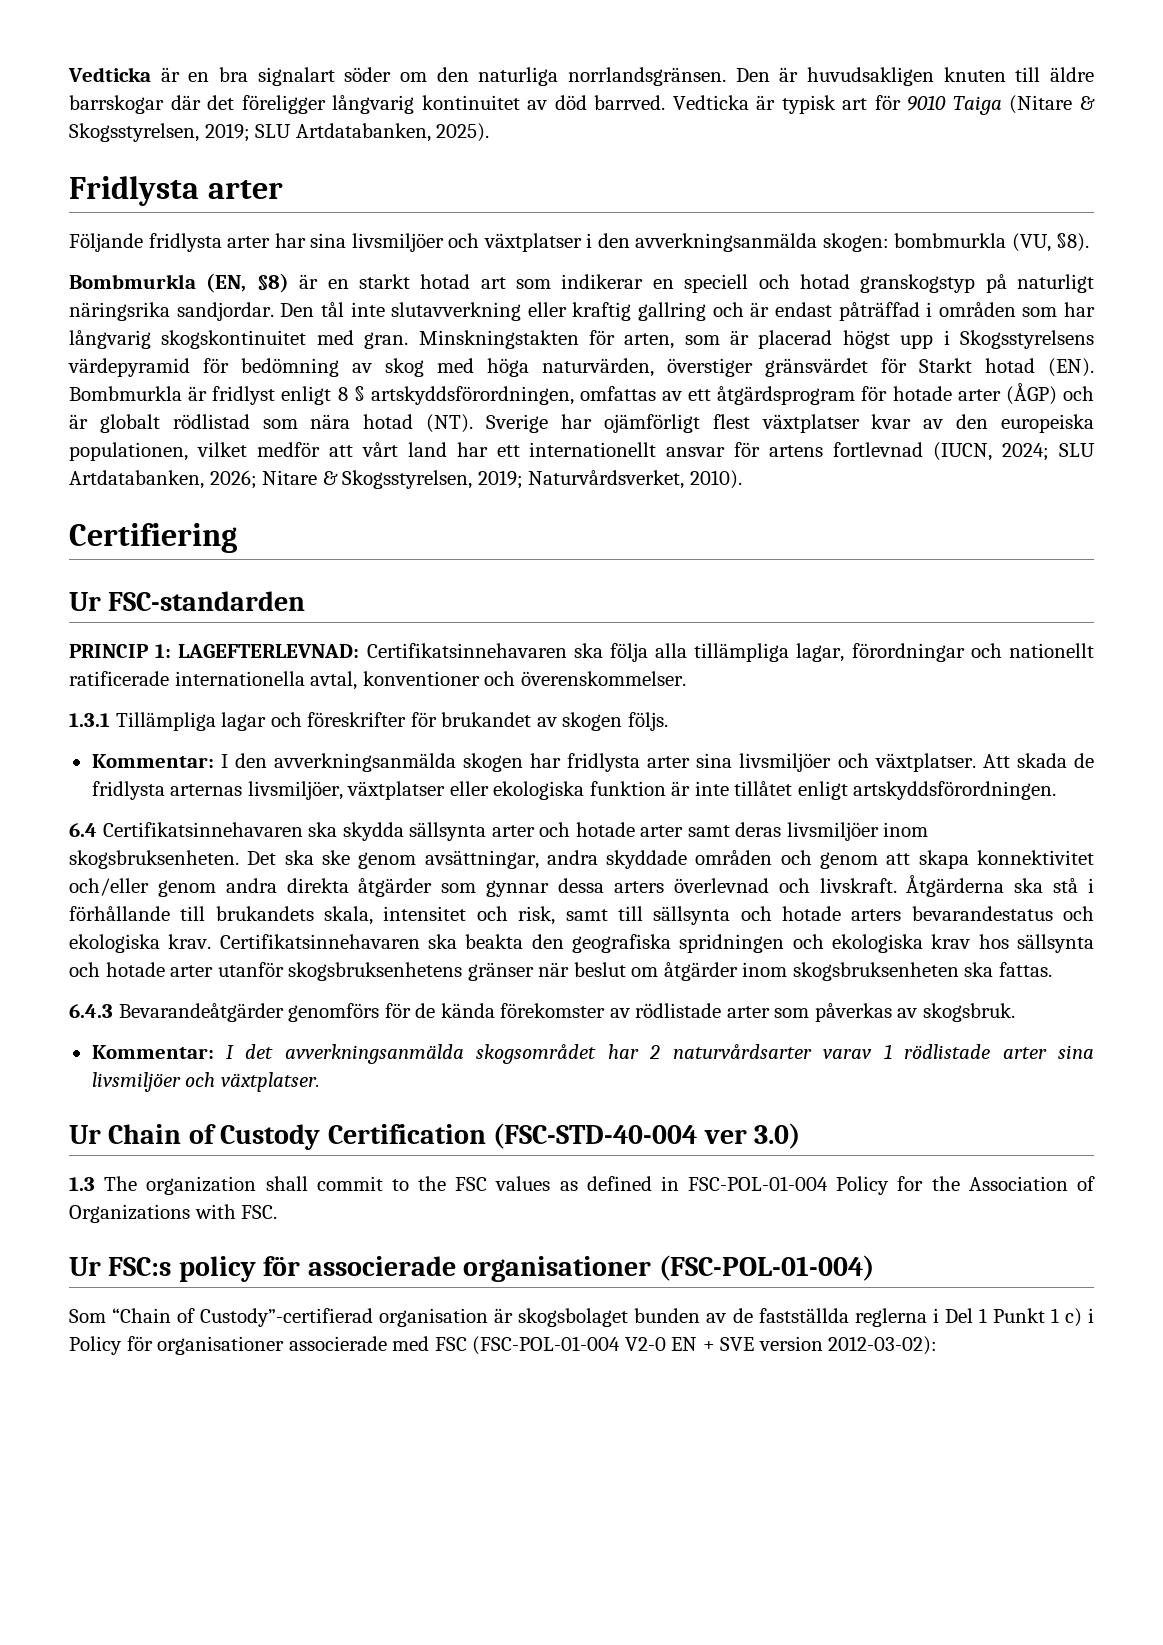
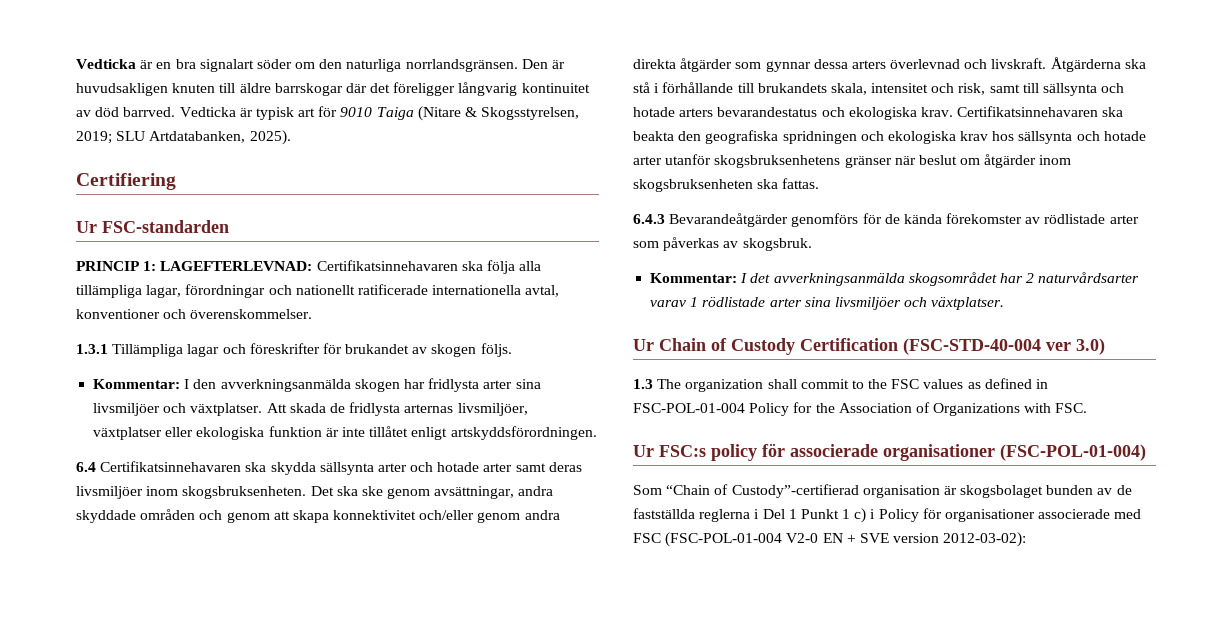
[69,176,283,206] [69,233,1090,252] [69,273,1094,293] [69,302,1095,321] [69,330,1094,349] [68,358,1094,377] [69,383,1094,405] [69,414,1094,433] [69,442,1095,461] [69,470,742,489] // Fridlysta arter // Följande fridlysta arter har sina livsmiljöer och växtplatser i den avverkningsanmälda skogen: bombmurkla (VU, §8). // Bombmurkla (EN, §8) är en starkt hotad art som indikerar en speciell och hotad granskogstyp på naturligt näringsrika sandjordar. Den tål inte slutavverkning eller kraftig gallring och är endast påträffad i områden som har långvarig skogskontinuitet med gran. Minskningstakten för arten, som är placerad högst upp i Skogsstyrelsens värdepyramid för bedömning av skog med höga naturvärden, överstiger gränsvärdet för Starkt hotad (EN). Bombmurkla är fridlyst enligt 8 § artskyddsförordningen, omfattas av ett åtgärdsprogram för hotade arter (ÅGP) och är globalt rödlistad som nära hotad (NT). Sverige har ojämförligt flest växtplatser kvar av den europeiska populationen, vilket medför att vårt land har ett internationellt ansvar för artens fortlevnad (IUCN, 2024; SLU Artdatabanken, 2026; Nitare & Skogsstyrelsen, 2019; Naturvårdsverket, 2010). -> (291, 137) none

